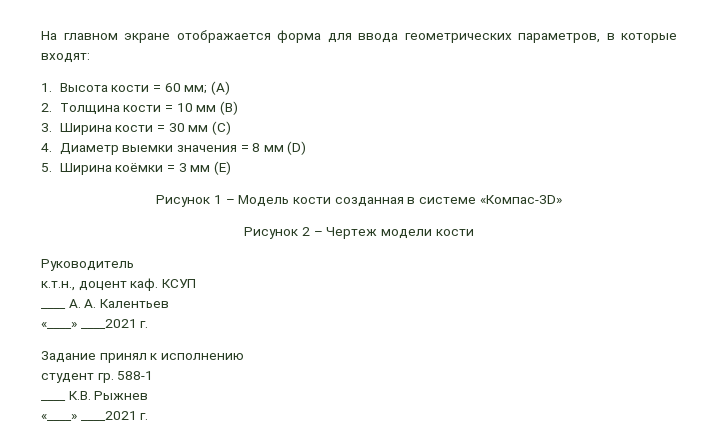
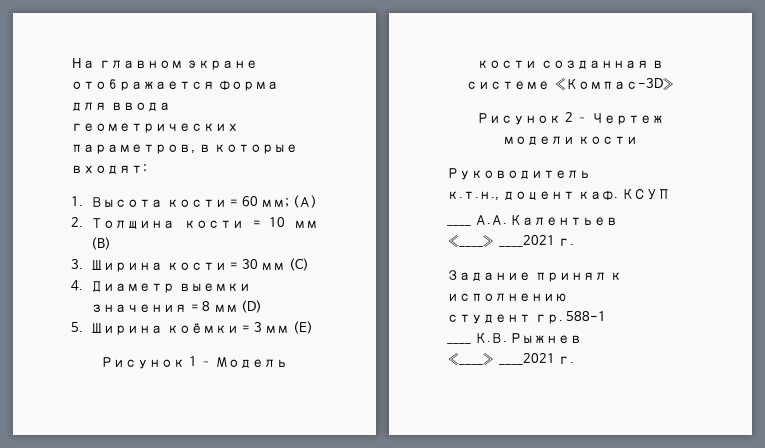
[68,299,97,308] А. А. -> [474,215,507,225] А.А.

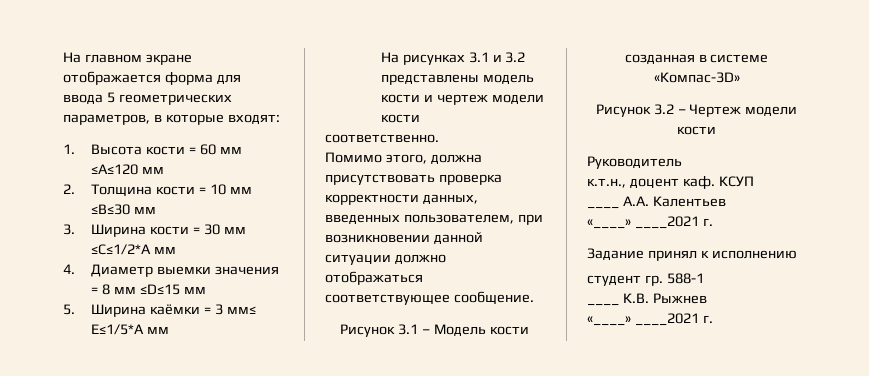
(171, 106) none -> [106,92,115,103] 5
[261,195,317,208] мм; (А) -> [219,146,242,154] [90,164,164,175] мм ≤А≤120 мм
[91,237,112,250] (B) -> [90,204,156,215] ≤B≤30 мм
[288,258,309,271] (C) -> [90,244,176,255] ≤С≤1/2*A мм
[241,300,263,313] (D) -> [139,284,206,295] ≤D≤15 мм
[166,323,239,334] коёмки -> [149,304,200,315] каёмки
[265,321,313,334] [101,356,197,369] мм (E) // Рисунок 1 -> [226,306,256,314] [90,324,169,335] [380,52,526,65] [380,74,534,85] [380,94,544,105] [380,114,420,123] [325,134,439,143] [325,152,482,164] [325,174,502,185] [325,194,478,205] [325,214,543,225] [325,232,483,244] [325,254,446,265] [325,271,423,285] [325,291,534,305] [340,324,419,337] мм≤ E≤1/5*A мм // На рисунках 3.1 и 3.2 представлены модель кости и чертеж модели кости // соответственно. // Помимо этого, должна присутствовать проверка корректности данных, введенных пользователем, при возникновении данной ситуации должно отображаться соответствующее сообщение. // Рисунок 3.1
[564,112,573,122] 2 -> [653,104,674,115] 3.2

